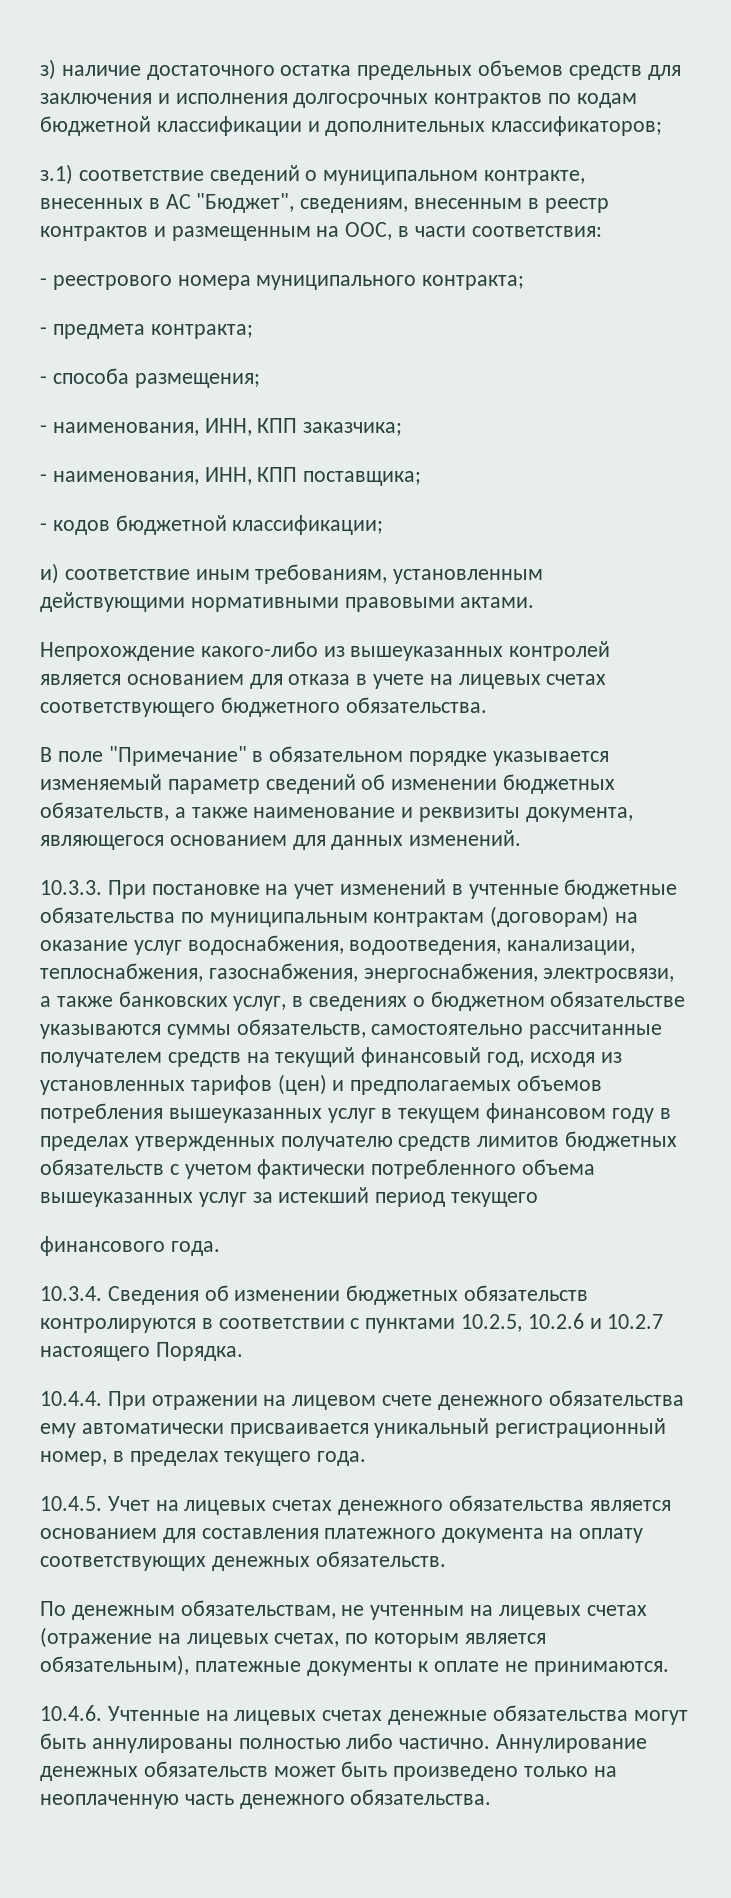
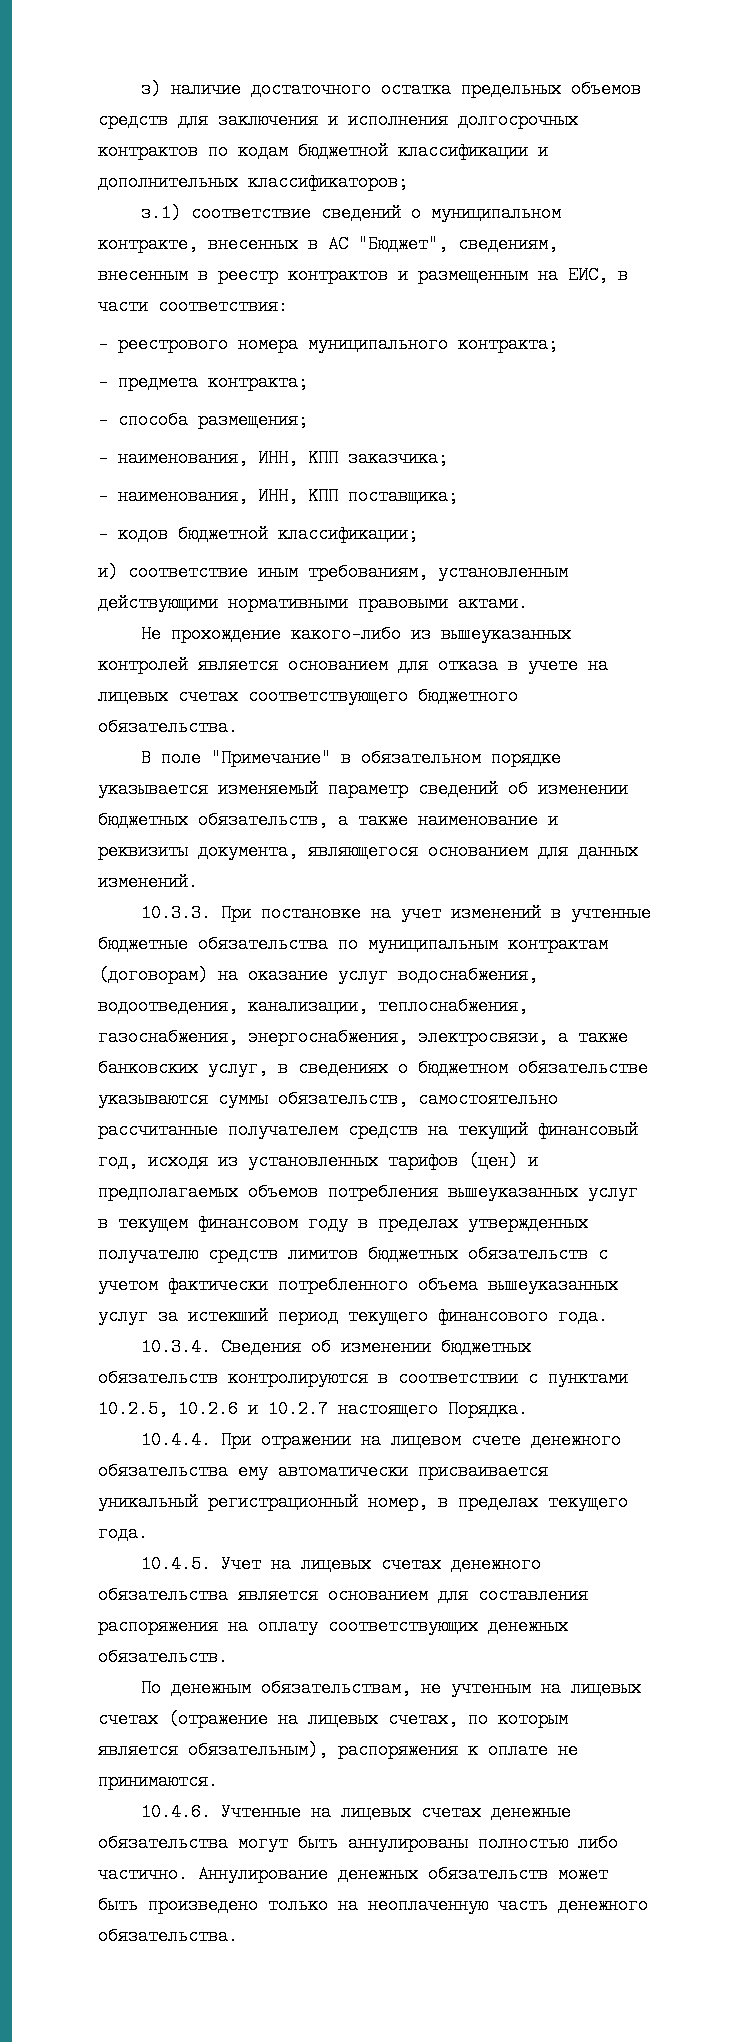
[345,222,393,240] ООС, -> [568,266,608,284] ЕИС,
[40,642,195,661] Непрохождение -> [140,626,281,643] Не прохождение
(539, 1199) // -> (428, 1316) none
[324,1528,545,1543] платежного документа -> [98,1618,218,1635] распоряжения
[194,1661,413,1676] платежные документы -> [338,1742,458,1759] распоряжения

